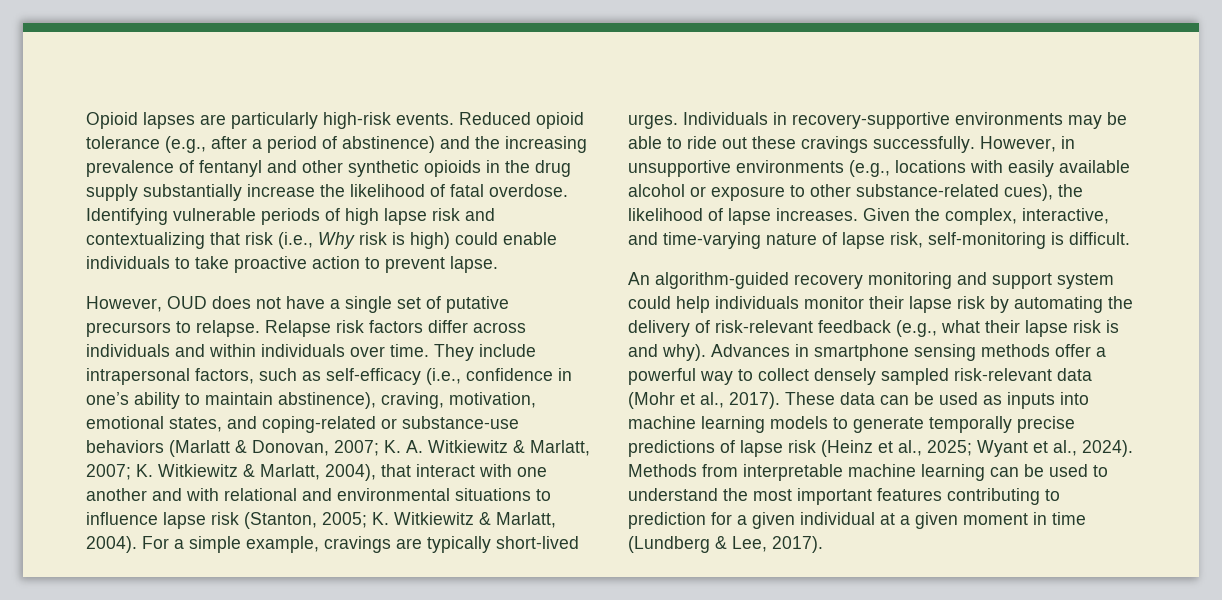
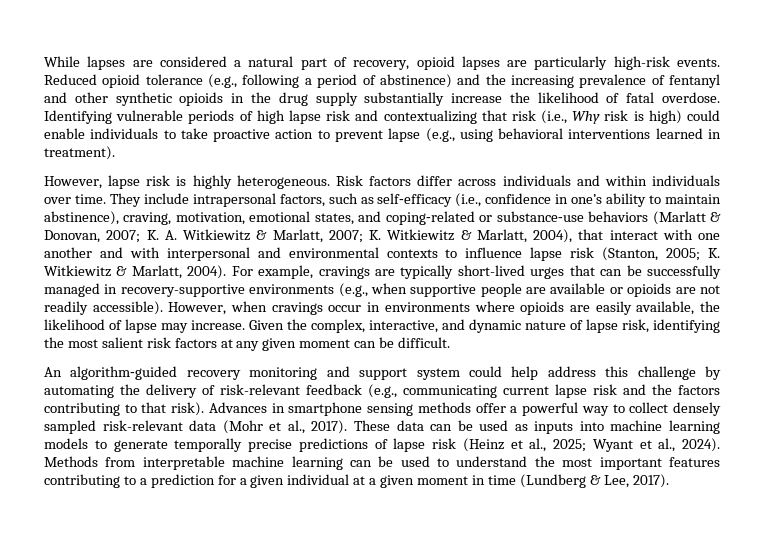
[86,112,138,129] Opioid -> [44,56,455,70] While lapses are considered a natural part of recovery, opioid
[211,136,247,149] after -> [242,74,300,88] following
[450,256,498,273] [86,296,509,313] [86,320,364,337] lapse. // However, OUD does not have a single set of putative precursors to relapse. Relapse risk -> [388,128,722,142] [44,146,115,160] [44,175,363,189] lapse (e.g., using behavioral interventions learned in treatment). // However, lapse risk is highly heterogeneous. Risk
[224,488,297,501] relational -> [166,247,250,261] interpersonal
[455,488,531,501] situations -> [386,249,438,258] contexts
[174,536,241,553] a simple -> (253, 271) none
[628,112,1127,129] [628,136,1075,153] [628,160,1130,177] [628,184,1053,201] urges. Individuals in recovery-supportive environments may be able to ride out these cravings successfully. However, in unsupportive environments (e.g., locations with easily available alcohol or exposure to other substance-related cues), -> [530,265,722,279] [44,283,720,297] [44,301,695,315] urges that can be successfully managed in recovery-supportive environments (e.g., when supportive people are available or opioids are not readily accessible). However, when cravings occur in environments where opioids are easily available,
[776,208,858,221] increases. -> [161,320,245,333] may increase.
[663,232,761,249] time-varying -> [469,319,521,333] dynamic
[928,232,1064,249] self-monitoring is -> [653,319,720,333] [44,337,395,351] identifying the most salient risk factors at any given moment can be
[715,296,985,313] individuals monitor their lapse risk -> [547,366,696,380] address this challenge
[941,320,1119,337] [628,344,706,361] what their lapse risk is and why). -> [403,384,720,398] [44,402,205,416] communicating current lapse risk and the factors contributing to that risk).
(1060, 495) none -> [139,478,147,485] a

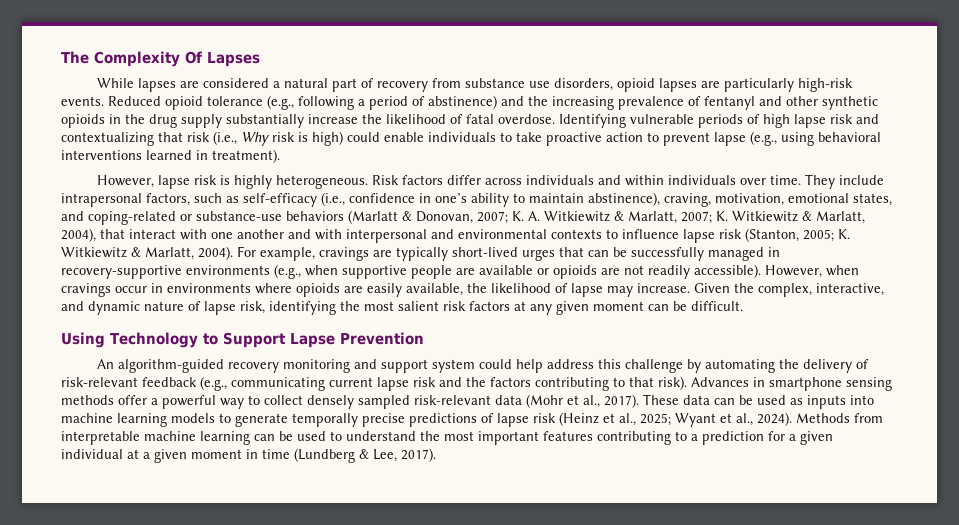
(44, 61) none -> [61,51,260,67] The Complexity Of Lapses //
[353,60,410,70] recovery, -> [376,78,613,92] recovery from substance use disorders,
(451, 342) none -> [61,332,424,348] // Using Technology to Support Lapse Prevention

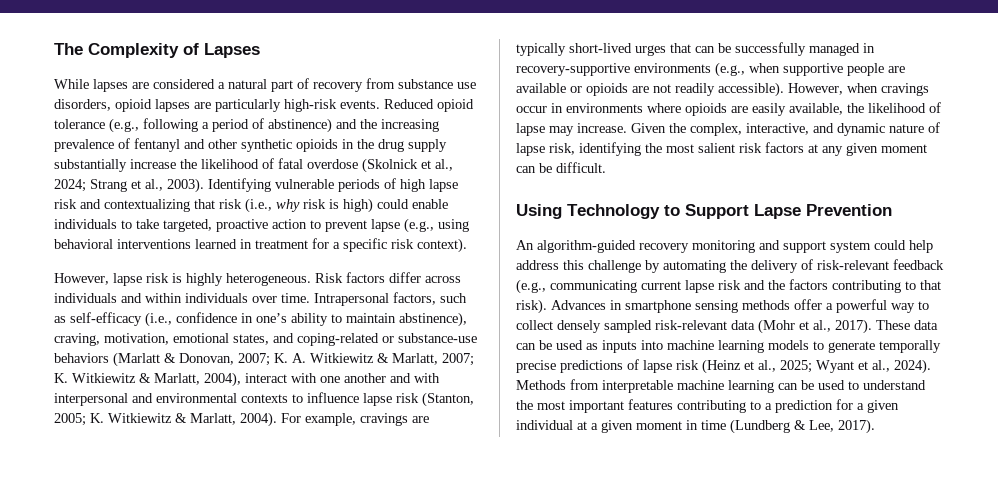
[185,51,202,64] Of -> [183,43,199,55] of
[498,114,555,124] overdose. -> [307,158,453,173] [54,178,204,193] overdose (Skolnick et al., 2024; Strang et al., 2003).
[241,132,270,146] Why -> [276,199,300,212] why
(542, 137) none -> [163,219,212,232] targeted,
[212,149,280,163] treatment). -> [255,238,467,253] treatment for a specific risk context).
[804,174,884,189] [61,193,142,207] They include intrapersonal -> [314,293,389,306] Intrapersonal
[100,229,125,239] that -> (241, 379) none

